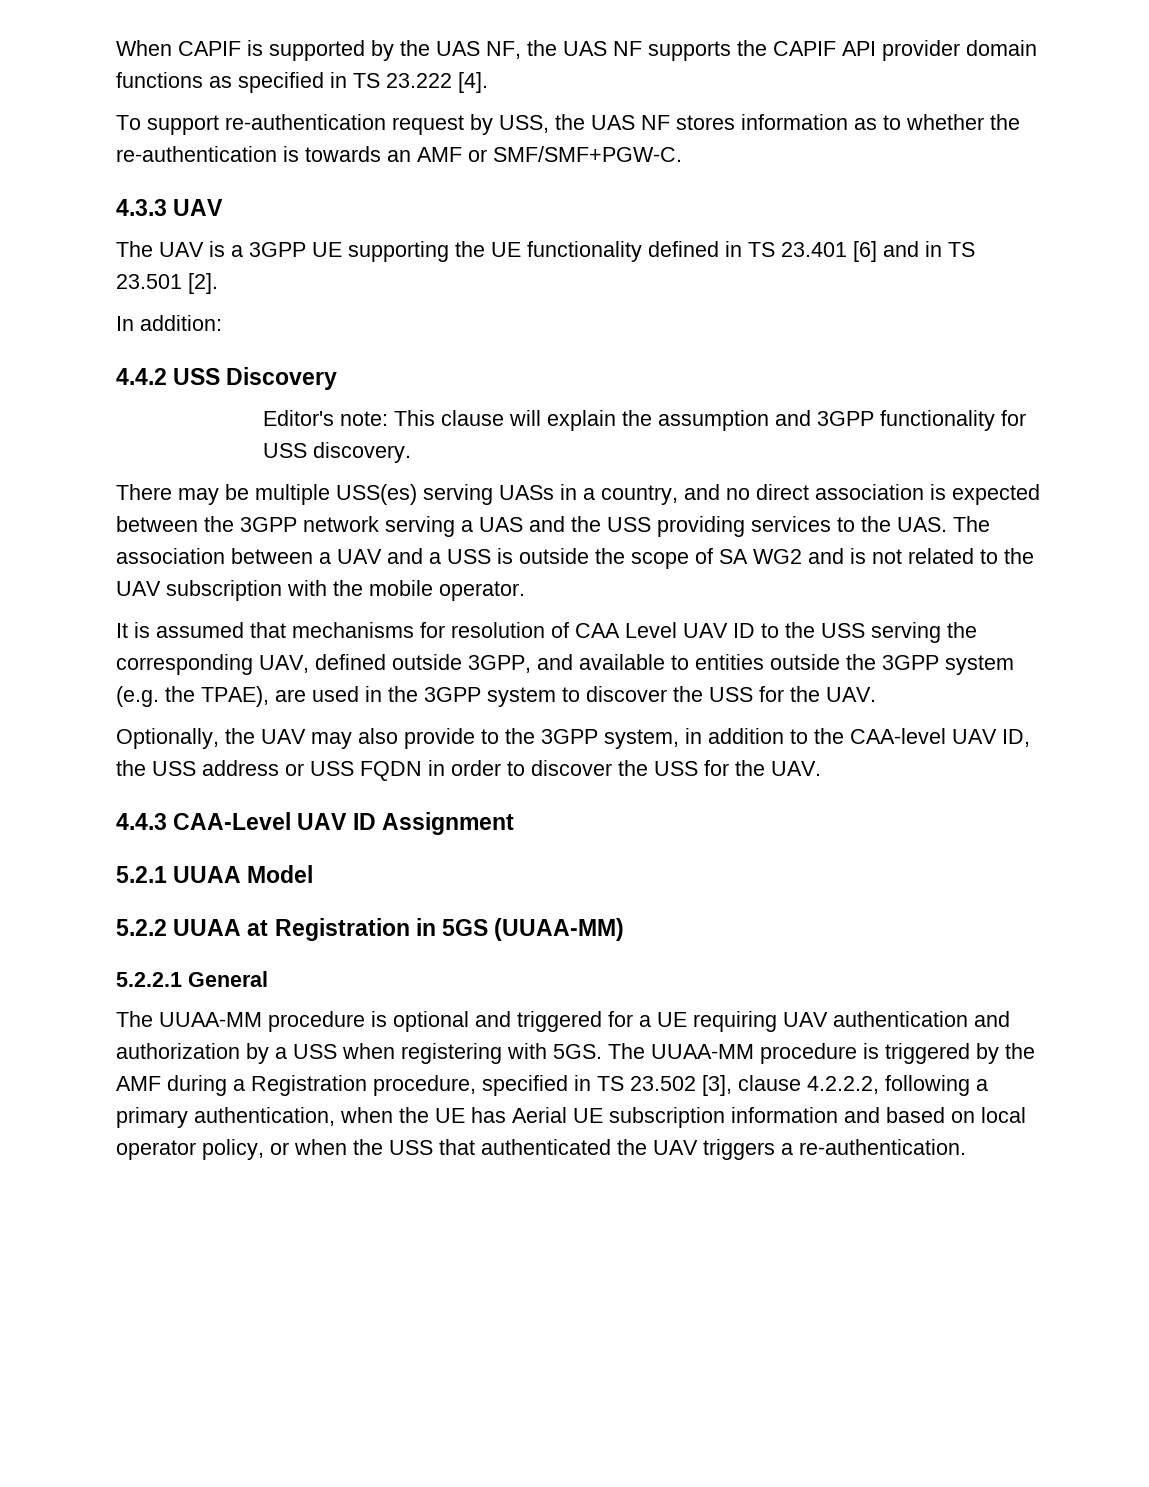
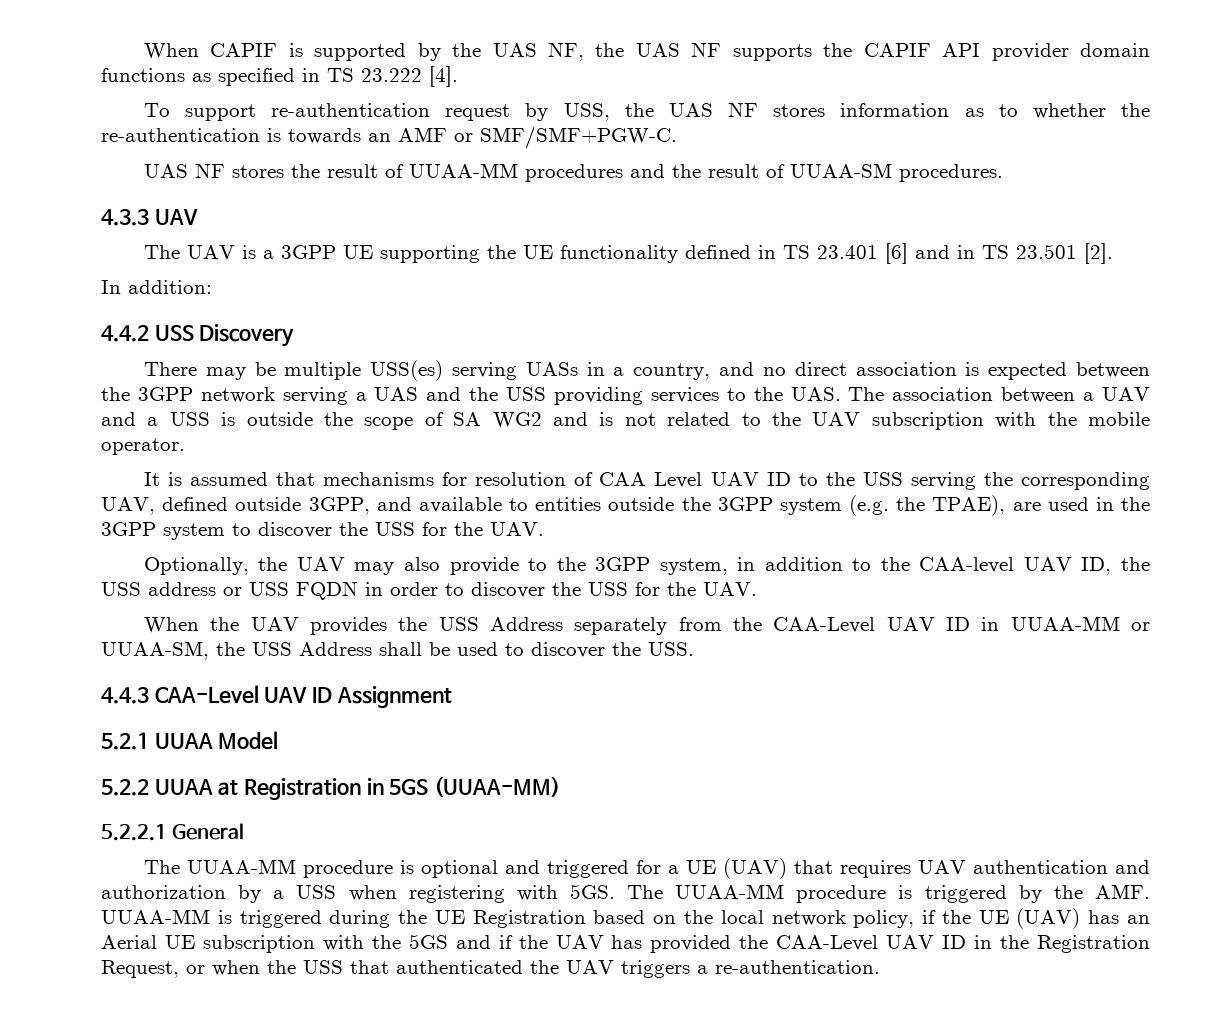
(682, 154) none -> [143,163,1003,182] // UAS NF stores the result of UUAA-MM procedures and the result of UUAA-SM procedures.
[262,410,1026,431] [262,442,411,463] // Editor's note: This clause will explain the assumption and 3GPP functionality for USS discovery. -> (295, 335) none
(821, 768) none -> [143,616,1150,635] [101,641,694,660] // When the UAV provides the USS Address separately from the CAA-Level UAV ID in UUAA-MM or UUAA-SM, the USS Address shall be used to discover the USS.
[693,1011,777,1032] requiring -> [722,858,911,879] (UAV) that requires
[116,1075,988,1096] [116,1107,1026,1128] [116,1139,264,1160] AMF during a Registration procedure, specified in TS 23.502 [3], clause 4.2.2.2, following a primary authentication, when the UE has Aerial UE subscription information and based on local operator policy, -> [1095,884,1150,899] [101,908,1151,929] [101,934,1151,953] [101,960,179,978] AMF. UUAA-MM is triggered during the UE Registration based on the local network policy, if the UE (UAV) has an Aerial UE subscription with the 5GS and if the UAV has provided the CAA-Level UAV ID in the Registration Request,

